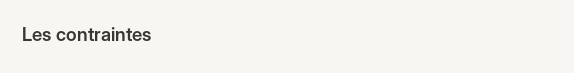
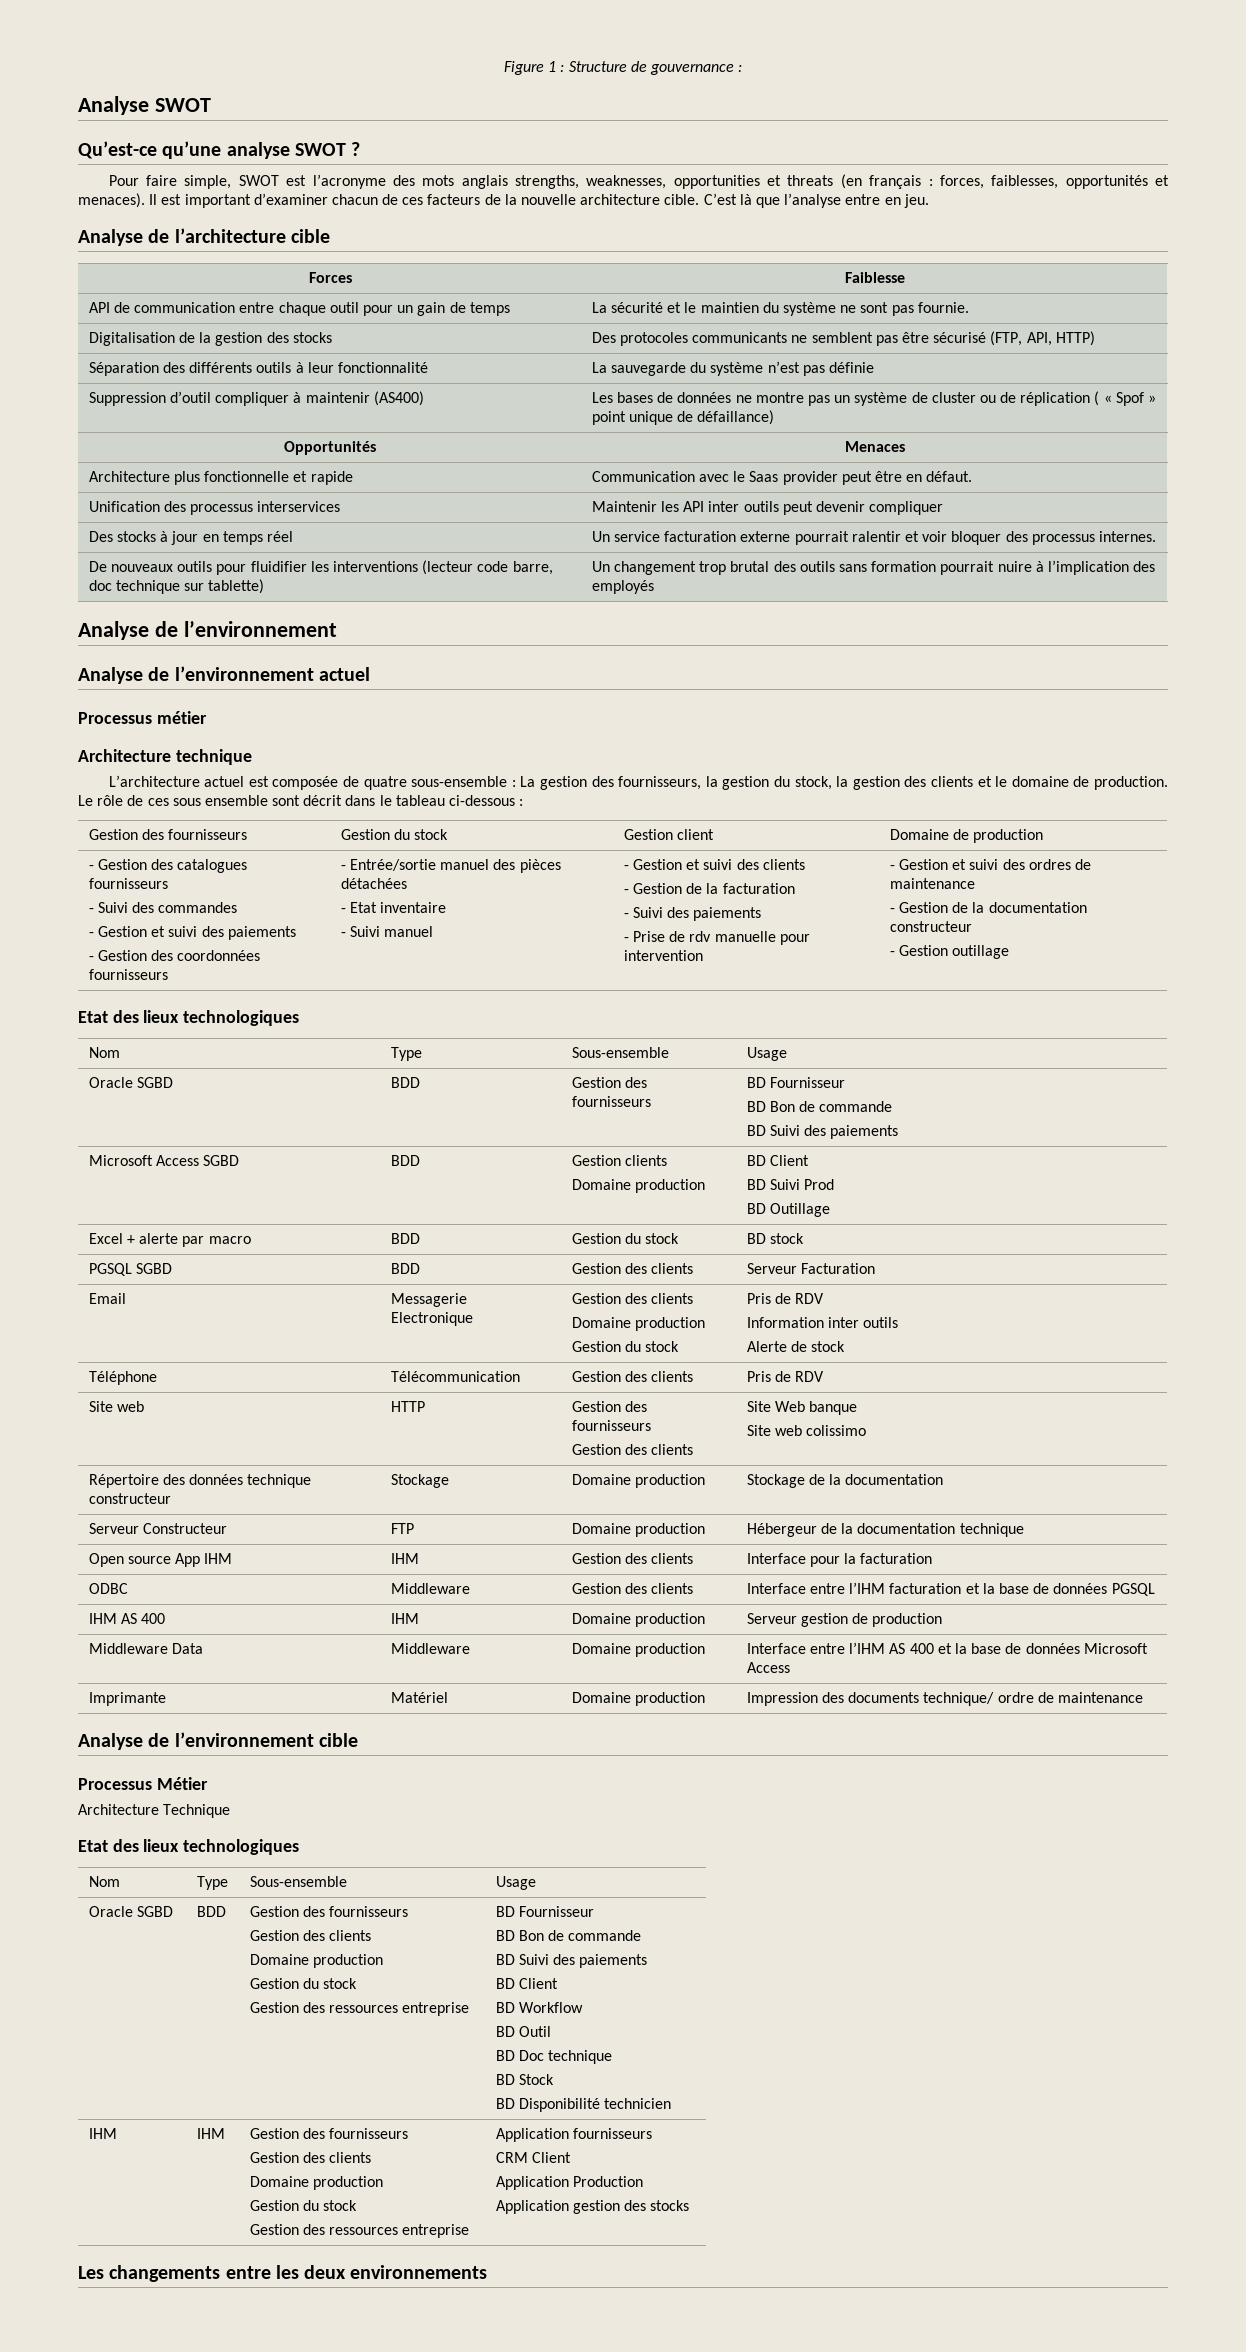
[22,27,151,41] Les contraintes -> [503,61,743,75] [78,96,211,115] [78,141,361,159] [108,174,1170,189] [78,193,929,208] [78,228,330,246] [308,272,352,283] [844,272,905,283] [88,302,510,316] [591,302,969,316] [88,332,332,346] [591,331,1095,346] [88,362,428,376] [591,361,874,376] [88,391,424,406] [591,391,1156,406] [591,410,775,425] [284,441,376,455] [844,441,905,452] [88,471,353,485] [591,471,973,485] [88,501,341,515] [591,501,944,515] [88,531,293,545] [591,531,1156,545] [88,560,553,575] [88,579,265,594] [591,560,1156,575] [591,580,654,594] [78,621,337,640] [78,666,370,684] [78,711,207,724] [78,749,252,765] [108,775,1168,790] [78,795,524,806] [88,829,248,840] [340,829,449,840] [623,829,715,840] [889,829,1044,843] [88,859,248,873] [88,878,168,889] [88,902,238,913] [88,926,296,940] [88,950,261,961] [88,969,168,980] [340,859,561,873] [340,878,407,889] [340,902,447,913] [340,926,434,937] [623,859,805,870] [623,883,795,894] [623,907,762,921] [623,931,810,945] [623,950,703,961] [889,859,1091,870] [889,878,975,889] [889,902,1087,913] [889,921,972,932] [889,945,1010,959] [78,1010,300,1026] [88,1047,120,1058] [390,1047,422,1061] [571,1047,669,1058] [746,1047,787,1061] [88,1077,174,1088] [390,1077,420,1088] [571,1077,648,1088] [571,1096,651,1107] [746,1077,846,1088] [746,1101,893,1112] [746,1125,899,1139] [88,1155,240,1166] [390,1155,420,1166] [571,1155,668,1166] [571,1179,706,1193] [746,1155,810,1166] [746,1179,835,1190] [746,1203,831,1217] [88,1233,251,1247] [390,1233,420,1244] [571,1233,680,1244] [746,1233,805,1244] [88,1263,173,1276] [390,1263,420,1274] [571,1263,694,1274] [746,1263,876,1274] [88,1293,126,1304] [390,1293,467,1307] [390,1312,473,1326] [571,1293,694,1304] [571,1317,706,1331] [571,1341,680,1352] [746,1293,825,1304] [746,1317,899,1328] [746,1341,846,1352] [88,1371,157,1385] [390,1371,520,1382] [571,1371,694,1382] [746,1371,825,1382] [88,1401,145,1412] [390,1401,425,1412] [571,1401,648,1412] [571,1420,651,1431] [571,1444,694,1455] [746,1401,858,1415] [746,1425,867,1436] [88,1474,312,1488] [88,1493,171,1504] [390,1474,449,1488] [571,1474,706,1488] [746,1474,944,1488] [88,1523,228,1534] [390,1523,414,1534] [571,1523,706,1537] [746,1523,1024,1537] [88,1553,233,1567] [390,1553,419,1564] [571,1553,694,1564] [746,1553,933,1567] [88,1583,128,1594] [390,1583,470,1594] [571,1583,694,1594] [746,1582,1155,1596] [88,1613,166,1624] [390,1613,419,1624] [571,1613,706,1627] [746,1613,943,1627] [88,1643,204,1654] [390,1643,470,1654] [571,1643,706,1657] [746,1642,1148,1654] [746,1662,790,1673] [88,1692,166,1706] [390,1692,448,1703] [571,1692,706,1706] [746,1692,1143,1706] [78,1732,358,1750] [78,1777,208,1790] [78,1804,231,1818] [78,1839,300,1855] [88,1876,120,1887] [196,1876,228,1890] [249,1876,347,1887] [495,1876,536,1890] [88,1906,174,1917] [196,1906,226,1917] [249,1906,409,1917] [249,1930,372,1941] [249,1954,384,1968] [249,1978,358,1989] [249,2002,470,2016] [495,1906,595,1917] [495,1930,642,1941] [495,1954,648,1968] [495,1978,559,1989] [495,2002,584,2013] [495,2026,552,2037] [495,2050,613,2064] [495,2074,555,2085] [495,2098,672,2112] [88,2128,117,2139] [196,2128,225,2139] [249,2128,409,2139] [249,2152,372,2163] [249,2176,384,2190] [249,2200,358,2211] [249,2224,470,2238] [495,2128,653,2142] [495,2152,572,2163] [495,2176,644,2190] [495,2200,690,2214] [78,2265,488,2282] Figure 1 : Structure de gouvernance : // Analyse SWOT // Qu’est-ce qu’une analyse SWOT ? // Pour faire simple, SWOT est l’acronyme des mots anglais strengths, weaknesses, opportunities et threats (en français : forces, faiblesses, opportunités et menaces). Il est important d’examiner chacun de ces facteurs de la nouvelle architecture cible. C’est là que l’analyse entre en jeu. // Analyse de l’architecture cible // Forces | Faiblesse // API de communication entre chaque outil pour un gain de temps | La sécurité et le maintien du système ne sont pas fournie. // Digitalisation de la gestion des stocks | Des protocoles communicants ne semblent pas être sécurisé (FTP, API, HTTP) // Séparation des différents outils à leur fonctionnalité | La sauvegarde du système n’est pas définie // Suppression d’outil compliquer à maintenir (AS400) | Les bases de données ne montre pas un système de cluster ou de réplication ( « Spof » point unique de défaillance) // Opportunités | Menaces // Architecture plus fonctionnelle et rapide | Communication avec le Saas provider peut être en défaut. // Unification des processus interservices | Maintenir les API inter outils peut devenir compliquer // Des stocks à jour en temps réel | Un service facturation externe pourrait ralentir et voir bloquer des processus internes. // De nouveaux outils pour fluidifier les interventions (lecteur code barre, doc technique sur tablette) | Un changement trop brutal des outils sans formation pourrait nuire à l’implication des employés // Analyse de l’environnement // Analyse de l’environnement actuel // Processus métier // Architecture technique // L’architecture actuel est composée de quatre sous-ensemble : La gestion des fournisseurs, la gestion du stock, la gestion des clients et le domaine de production. Le rôle de ces sous ensemble sont décrit dans le tableau ci-dessous : // Gestion des fournisseurs | Gestion du stock | Gestion client | Domaine de production // - Gestion des catalogues fournisseurs // - Suivi des commandes // - Gestion et suivi des paiements // - Gestion des coordonnées fournisseurs | - Entrée/sortie manuel des pièces détachées // - Etat inventaire // - Suivi manuel | - Gestion et suivi des clients // - Gestion de la facturation // - Suivi des paiements // - Prise de rdv manuelle pour intervention | - Gestion et suivi des ordres de maintenance // - Gestion de la documentation constructeur // - Gestion outillage // Etat des lieux technologiques // Nom | Type | Sous-ensemble | Usage // Oracle SGBD | BDD | Gestion des fournisseurs | BD Fournisseur // BD Bon de commande // BD Suivi des paiements // Microsoft Access SGBD | BDD | Gestion clients // Domaine production | BD Client // BD Suivi Prod // BD Outillage // Excel + alerte par macro | BDD | Gestion du stock | BD stock // PGSQL SGBD | BDD | Gestion des clients | Serveur Facturation // Email | Messagerie Electronique | Gestion des clients // Domaine production // Gestion du stock | Pris de RDV // Information inter outils // Alerte de stock // Téléphone | Télécommunication | Gestion des clients | Pris de RDV // Site web | HTTP | Gestion des fournisseurs // Gestion des clients | Site Web banque // Site web colissimo // Répertoire des données technique constructeur | Stockage | Domaine production | Stockage de la documentation // Serveur Constructeur | FTP | Domaine production | Hébergeur de la documentation technique // Open source App IHM | IHM | Gestion des clients | Interface pour la facturation // ODBC | Middleware | Gestion des clients | Interface entre l’IHM facturation et la base de données PGSQL // IHM AS 400 | IHM | Domaine production | Serveur gestion de production // Middleware Data | Middleware | Domaine production | Interface entre l’IHM AS 400 et la base de données Microsoft Access // Imprimante | Matériel | Domaine production | Impression des documents technique/ ordre de maintenance // Analyse de l’environnement cible // Processus Métier // Architecture Technique // Etat des lieux technologiques // Nom | Type | Sous-ensemble | Usage // Oracle SGBD | BDD | Gestion des fournisseurs // Gestion des clients // Domaine production // Gestion du stock // Gestion des ressources entreprise | BD Fournisseur // BD Bon de commande // BD Suivi des paiements // BD Client // BD Workflow // BD Outil // BD Doc technique // BD Stock // BD Disponibilité technicien // IHM | IHM | Gestion des fournisseurs // Gestion des clients // Domaine production // Gestion du stock // Gestion des ressources entreprise | Application fournisseurs // CRM Client // Application Production // Application gestion des stocks // Les changements entre les deux environnements

